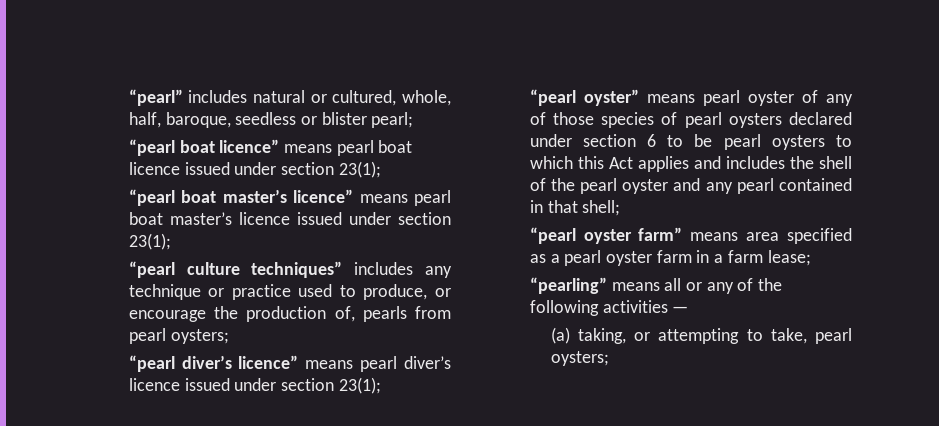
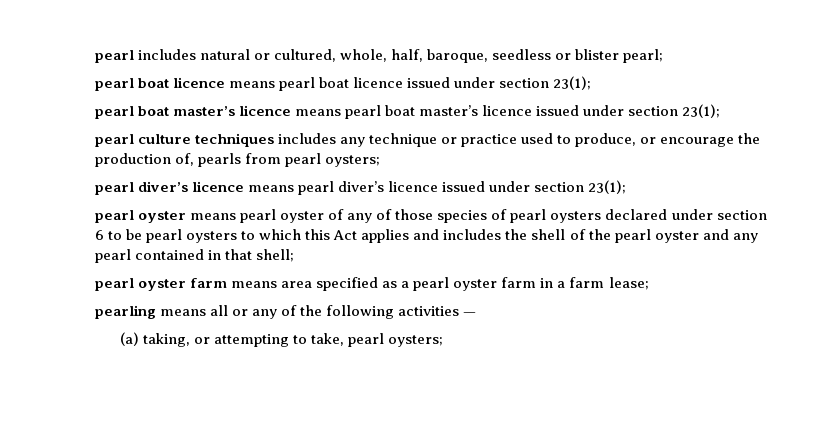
[128,89,183,106] “pearl” -> [94,50,134,63] pearl
[128,139,280,156] “pearl boat licence” -> [94,77,225,91] pearl boat licence
[128,189,354,206] “pearl boat master’s licence” -> [94,105,291,119] pearl boat master’s licence
[128,261,343,278] “pearl culture techniques” -> [94,133,274,147] pearl culture techniques
[128,355,299,372] “pearl diver’s licence” -> [94,181,244,195] pearl diver’s licence
[529,89,639,106] “pearl oyster” -> [94,210,186,223] pearl oyster
[529,227,683,244] “pearl oyster farm” -> [94,278,227,291] pearl oyster farm
[529,277,607,294] “pearling” -> [94,305,156,319] pearling

